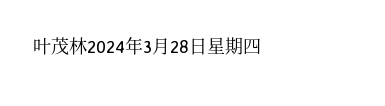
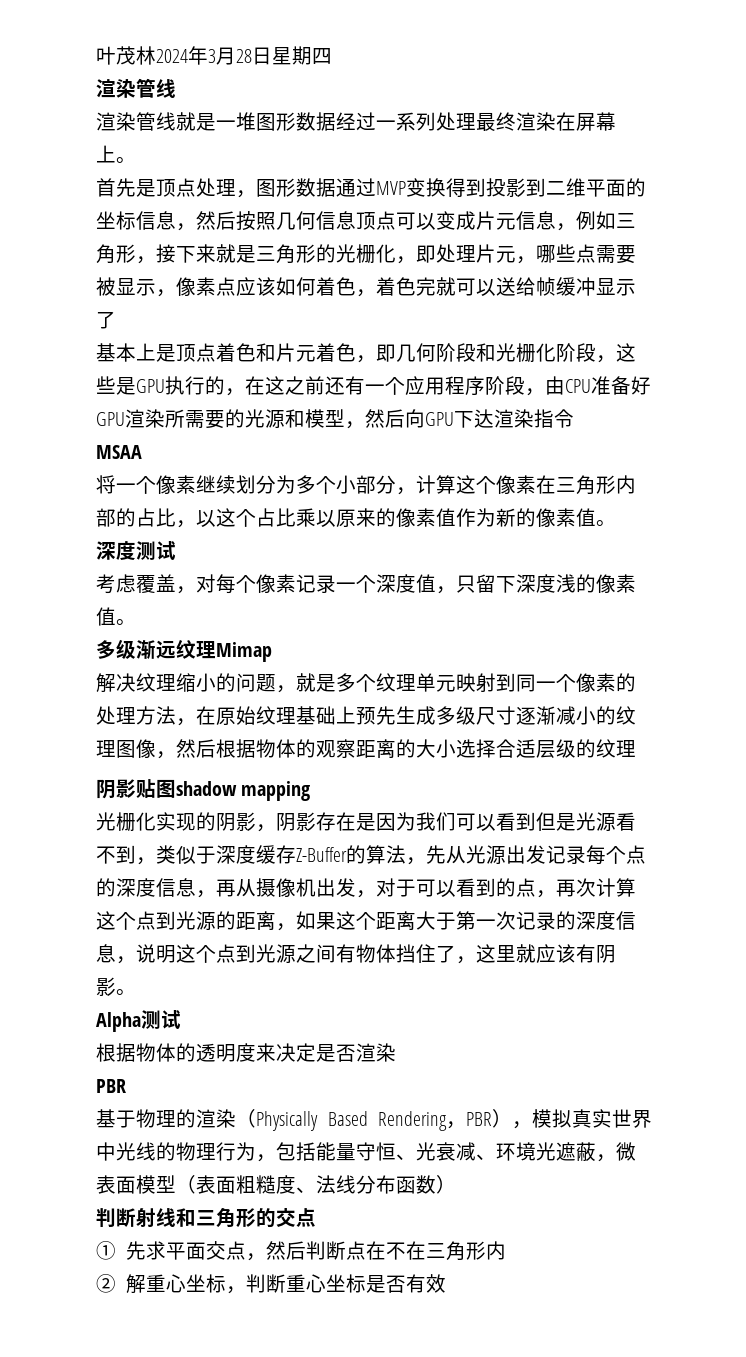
(261, 46) none -> [96,78,176,98] [96,112,616,131] [96,145,136,163] [96,178,646,198] [96,211,636,231] [96,244,636,264] [96,277,636,297] [96,311,116,329] [96,343,636,363] [96,376,651,396] [96,409,574,429] [96,445,142,459] [96,475,636,495] [96,508,616,528] [96,541,176,560] [96,574,636,594] [96,607,136,626] [96,639,272,662] [96,673,636,693] [96,706,636,726] [96,739,636,759] [96,779,311,801] [96,812,636,832] [96,845,646,865] [96,878,636,898] [96,911,636,931] [96,944,616,964] [96,977,136,996] [96,1010,181,1032] [96,1043,396,1062] [96,1079,126,1093] [96,1109,652,1131] [96,1142,636,1162] [96,1175,456,1194] [96,1207,316,1228] [96,1241,506,1261] [96,1274,446,1294] // 渲染管线 // 渲染管线就是一堆图形数据经过一系列处理最终渲染在屏幕上。 // 首先是顶点处理，图形数据通过MVP变换得到投影到二维平面的坐标信息，然后按照几何信息顶点可以变成片元信息，例如三角形，接下来就是三角形的光栅化，即处理片元，哪些点需要被显示，像素点应该如何着色，着色完就可以送给帧缓冲显示了 // 基本上是顶点着色和片元着色，即几何阶段和光栅化阶段，这些是GPU执行的，在这之前还有一个应用程序阶段，由CPU准备好GPU渲染所需要的光源和模型，然后向GPU下达渲染指令 // MSAA // 将一个像素继续划分为多个小部分，计算这个像素在三角形内部的占比，以这个占比乘以原来的像素值作为新的像素值。 // 深度测试 // 考虑覆盖，对每个像素记录一个深度值，只留下深度浅的像素值。 // 多级渐远纹理Mimap // 解决纹理缩小的问题，就是多个纹理单元映射到同一个像素的处理方法，在原始纹理基础上预先生成多级尺寸逐渐减小的纹理图像，然后根据物体的观察距离的大小选择合适层级的纹理 // 阴影贴图shadow mapping // 光栅化实现的阴影，阴影存在是因为我们可以看到但是光源看不到，类似于深度缓存Z-Buffer的算法，先从光源出发记录每个点的深度信息，再从摄像机出发，对于可以看到的点，再次计算这个点到光源的距离，如果这个距离大于第一次记录的深度信息，说明这个点到光源之间有物体挡住了，这里就应该有阴影。 // Alpha测试 // 根据物体的透明度来决定是否渲染 // PBR // 基于物理的渲染（Physically Based Rendering，PBR），模拟真实世界中光线的物理行为，包括能量守恒、光衰减、环境光遮蔽，微表面模型（表面粗糙度、法线分布函数） // 判断射线和三角形的交点 // ①先求平面交点，然后判断点在不在三角形内 // ②解重心坐标，判断重心坐标是否有效

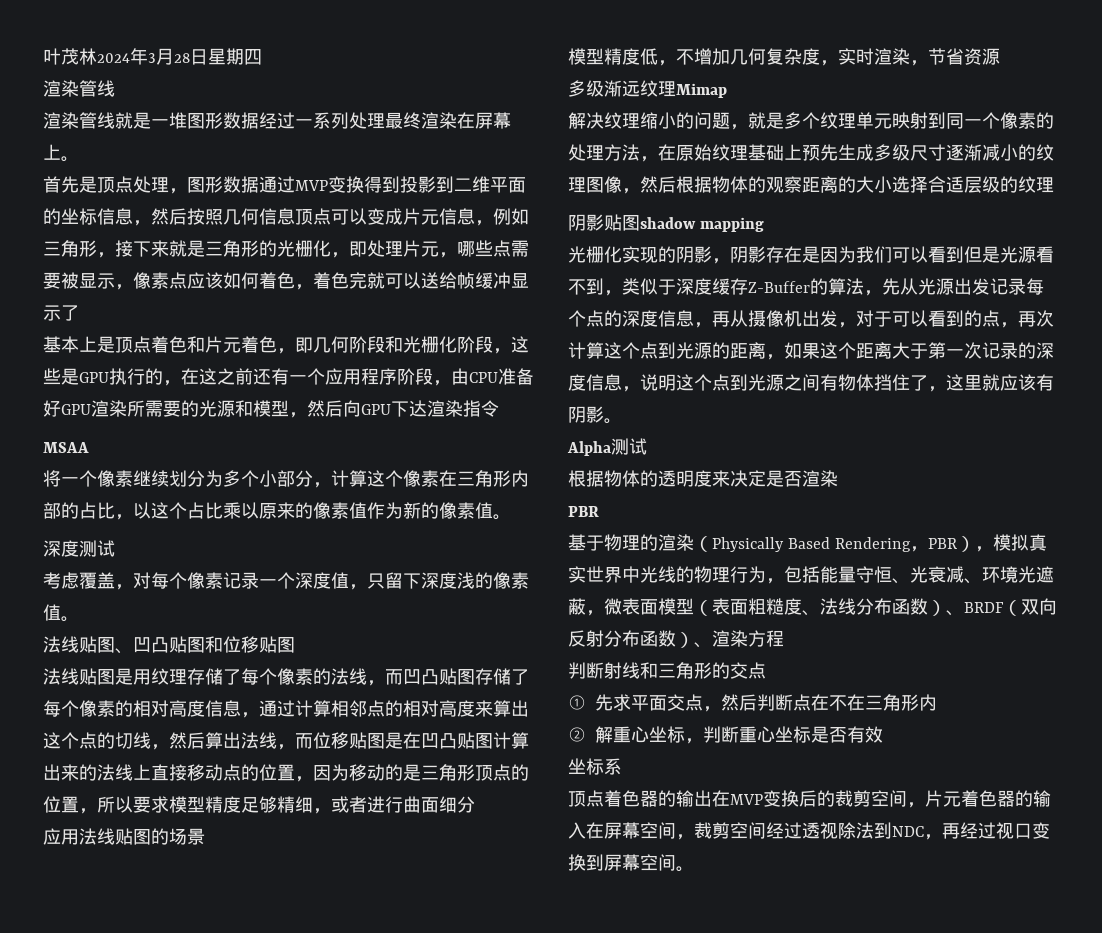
(136, 622) none -> [43,636,295,654] [43,668,529,686] [43,700,529,718] [43,732,529,750] [43,764,529,782] [43,796,475,814] [43,828,205,845] [568,48,1000,66] // 法线贴图、凹凸贴图和位移贴图 // 法线贴图是用纹理存储了每个像素的法线，而凹凸贴图存储了每个像素的相对高度信息，通过计算相邻点的相对高度来算出这个点的切线，然后算出法线，而位移贴图是在凹凸贴图计算出来的法线上直接移动点的位置，因为移动的是三角形顶点的位置，所以要求模型精度足够精细，或者进行曲面细分 // 应用法线贴图的场景 // 模型精度低，不增加几何复杂度，实时渲染，节省资源
(456, 1184) none -> [946,598,1057,616] [568,630,784,648] 、BRDF（双向反射分布函数）、渲染方程
(446, 1283) none -> [568,758,622,775] [568,790,1051,808] [568,822,1050,840] [568,854,694,872] // 坐标系 // 顶点着色器的输出在MVP变换后的裁剪空间，片元着色器的输入在屏幕空间，裁剪空间经过透视除法到NDC，再经过视口变换到屏幕空间。

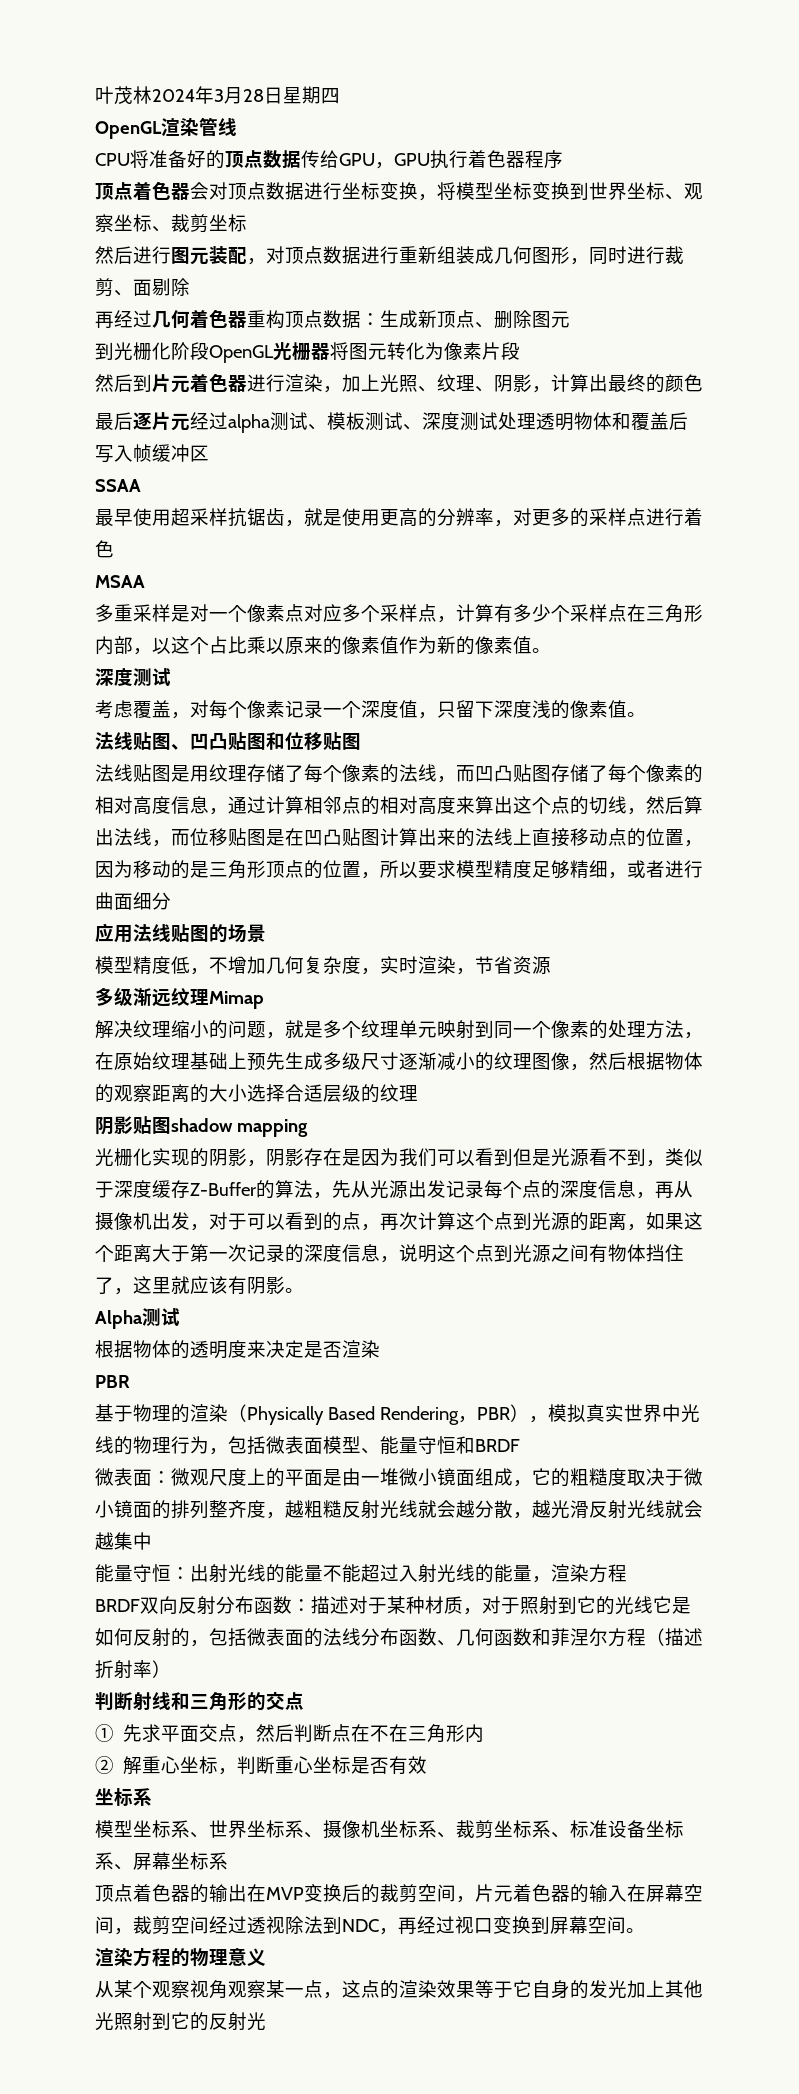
(262, 57) none -> [95,121,162,139] OpenGL
[43,112,511,129] [43,144,79,162] [43,176,526,194] [43,208,529,226] [43,240,529,258] [43,272,529,290] [43,305,79,321] [43,336,529,354] [43,368,534,386] [43,400,499,418] [43,442,89,453] [43,470,439,488] 渲染管线就是一堆图形数据经过一系列处理最终渲染在屏幕上。 // 首先是顶点处理，图形数据通过MVP变换得到投影到二维平面的坐标信息，然后按照几何信息顶点可以变成片元信息，例如三角形，接下来就是三角形的光栅化，即处理片元，哪些点需要被显示，像素点应该如何着色，着色完就可以送给帧缓冲显示了 // 基本上是顶点着色和片元着色，即几何阶段和光栅化阶段，这些是GPU执行的，在这之前还有一个应用程序阶段，由CPU准备好GPU渲染所需要的光源和模型，然后向GPU下达渲染指令 // MSAA // 将一个像素继续划分为多个小部分，计算这个像素 -> [95,150,563,169] [95,181,703,201] [95,214,247,233] [95,246,684,265] [95,278,190,297] [95,309,570,329] [95,342,520,363] [95,373,703,393] [95,412,688,433] [95,444,209,463] [95,479,141,492] [95,508,703,527] [95,540,114,558] [95,575,145,588] [95,604,627,623] CPU将准备好的顶点数据传给GPU，GPU执行着色器程序 // 顶点着色器会对顶点数据进行坐标变换，将模型坐标变换到世界坐标、观察坐标、裁剪坐标 // 然后进行图元装配，对顶点数据进行重新组装成几何图形，同时进行裁剪、面剔除 // 再经过几何着色器重构顶点数据：生成新顶点、删除图元 // 到光栅化阶段OpenGL光栅器将图元转化为像素片段 // 然后到片元着色器进行渲染，加上光照、纹理、阴影，计算出最终的颜色 // 最后逐片元经过alpha测试、模板测试、深度测试处理透明物体和覆盖后写入帧缓冲区 // SSAA // 最早使用超采样抗锯齿，就是使用更高的分辨率，对更多的采样点进行着色 // MSAA // 多重采样是对一个像素点对应多个采样点，计算有多少个采样点
[61,502,115,519] 的占比 -> (133, 645) none
[820,566,1054,584] [568,598,1057,616] [568,630,784,648] 能量守恒、光衰减、环境光遮蔽，微表面模型（表面粗糙度、法线分布函数）、BRDF（双向反射分布函数）、渲染方程 -> [266,1436,520,1455] [95,1468,703,1487] [95,1500,703,1519] [95,1532,152,1550] [95,1564,627,1583] [95,1596,691,1615] [95,1628,703,1647] [95,1660,171,1679] 微表面模型、能量守恒和BRDF // 微表面：微观尺度上的平面是由一堆微小镜面组成，它的粗糙度取决于微小镜面的排列整齐度，越粗糙反射光线就会越分散，越光滑反射光线就会越集中 // 能量守恒：出射光线的能量不能超过入射光线的能量，渲染方程 // BRDF双向反射分布函数：描述对于某种材质，对于照射到它的光线它是如何反射的，包括微表面的法线分布函数、几何函数和菲涅尔方程（描述折射率）
(622, 766) none -> [95,1820,684,1839] [95,1852,228,1870] // 模型坐标系、世界坐标系、摄像机坐标系、裁剪坐标系、标准设备坐标系、屏幕坐标系
(694, 869) none -> [95,1947,266,1967] [95,1980,703,1999] [95,2012,266,2031] // 渲染方程的物理意义 // 从某个观察视角观察某一点，这点的渲染效果等于它自身的发光加上其他光照射到它的反射光

